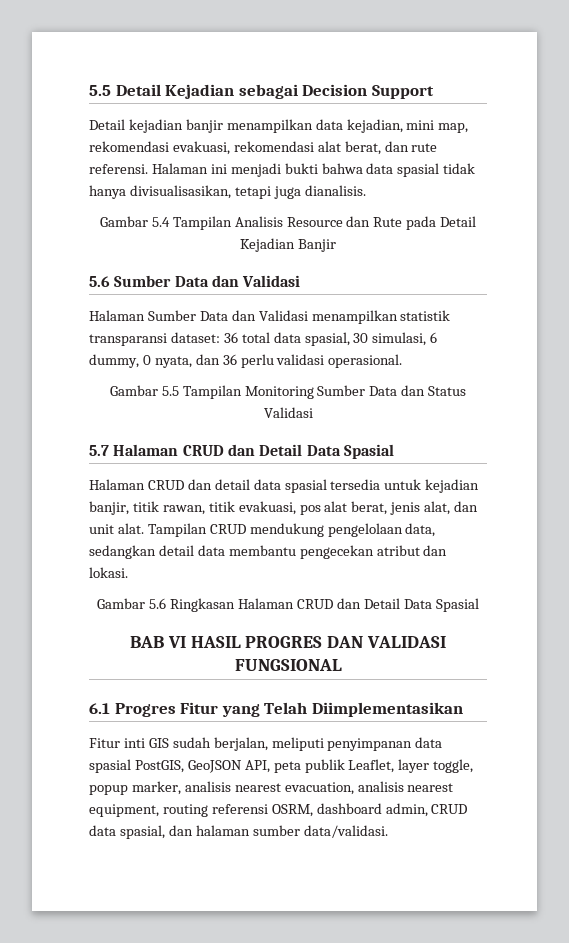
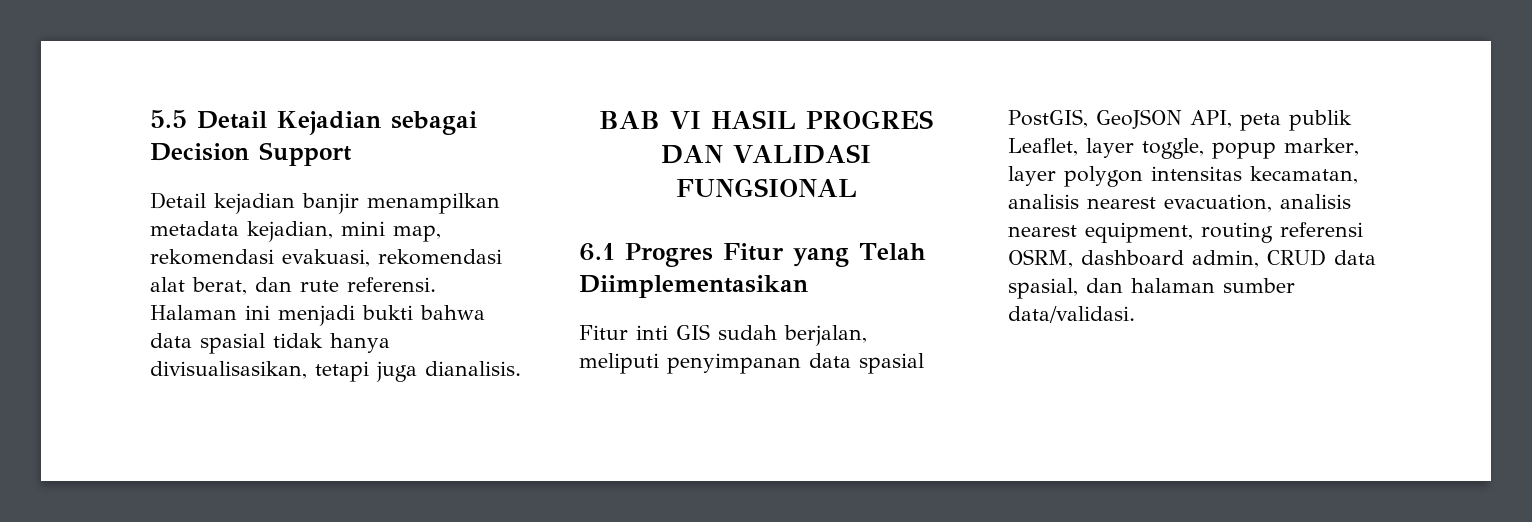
[315,119,343,130] data -> [150,221,239,236] metadata
[99,216,477,230] [240,238,336,252] [89,275,301,287] [89,310,451,324] [89,332,438,346] [89,354,403,368] [109,385,467,399] [263,407,313,418] [89,444,394,459] [89,479,480,493] [89,501,479,515] [89,523,436,537] [89,545,448,559] [89,567,128,578] [97,598,479,612] // Gambar 5.4 Tampilan Analisis Resource dan Rute pada Detail Kejadian Banjir // 5.6 Sumber Data dan Validasi // Halaman Sumber Data dan Validasi menampilkan statistik transparansi dataset: 36 total data spasial, 30 simulasi, 6 dummy, 0 nyata, dan 36 perlu validasi operasional. // Gambar 5.5 Tampilan Monitoring Sumber Data dan Status Validasi // 5.7 Halaman CRUD dan Detail Data Spasial // Halaman CRUD dan detail data spasial tersedia untuk kejadian banjir, titik rawan, titik evakuasi, pos alat berat, jenis alat, dan unit alat. Tampilan CRUD mendukung pengelolaan data, sedangkan detail data membantu pengecekan atribut dan lokasi. // Gambar 5.6 Ringkasan Halaman CRUD dan Detail Data Spasial -> (521, 368) none
(181, 788) none -> [1008,166,1358,187] layer polygon intensitas kecamatan,

